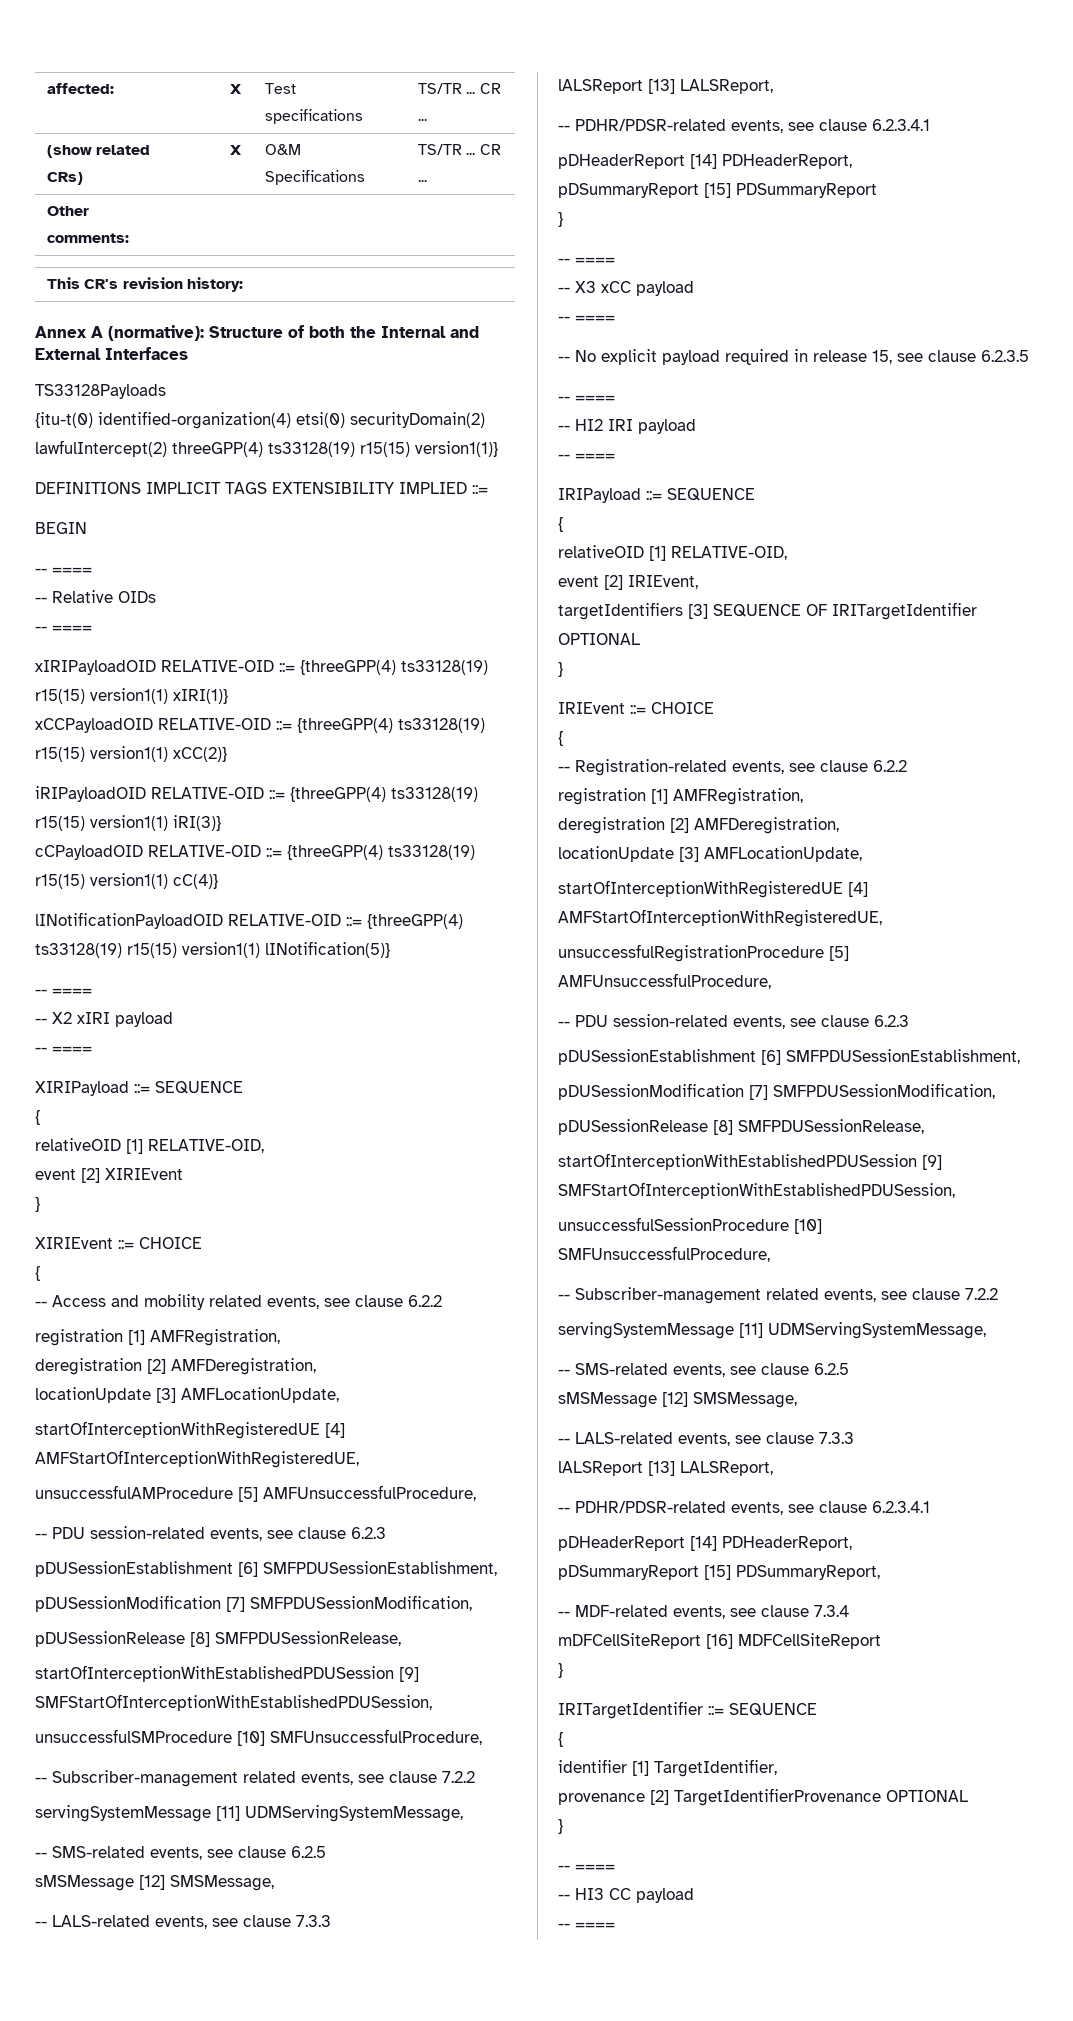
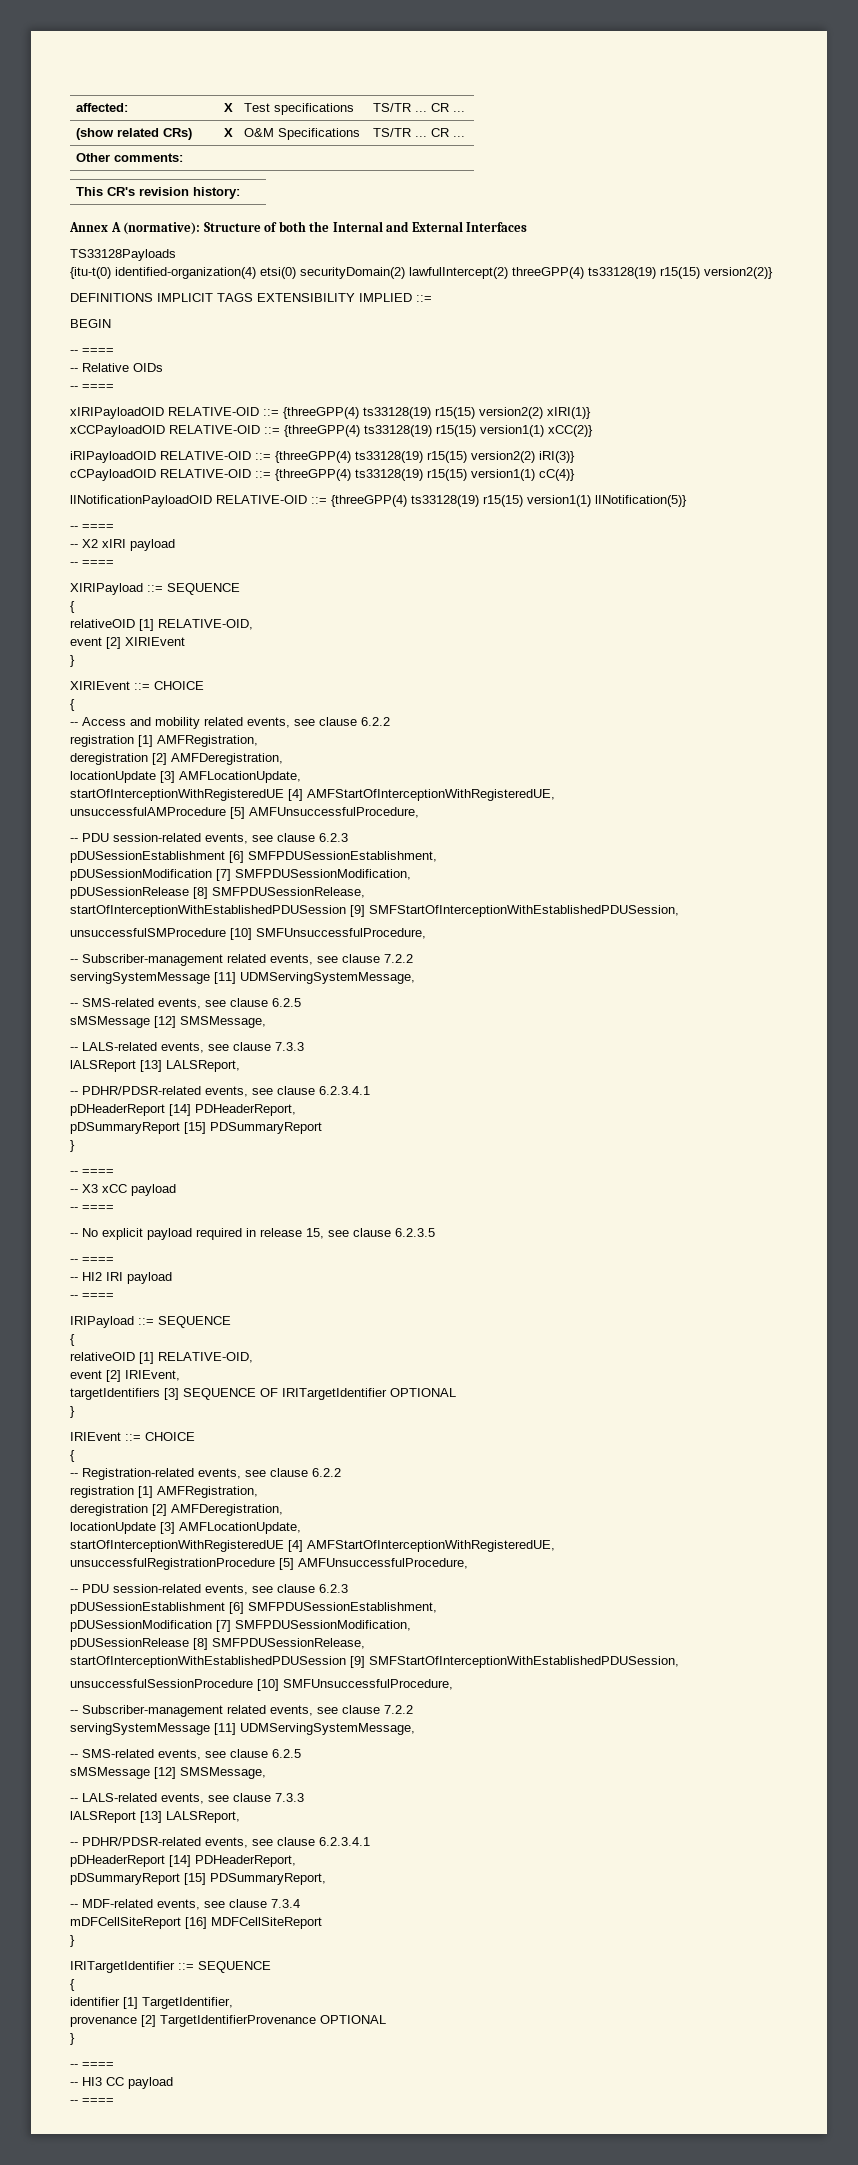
[415,441,498,457] version1(1)} -> [704,267,773,279] version2(2)}
[90,688,168,704] version1(1) -> [479,407,543,419] version2(2)
[90,815,168,831] version1(1) -> [471,451,535,463] version2(2)

